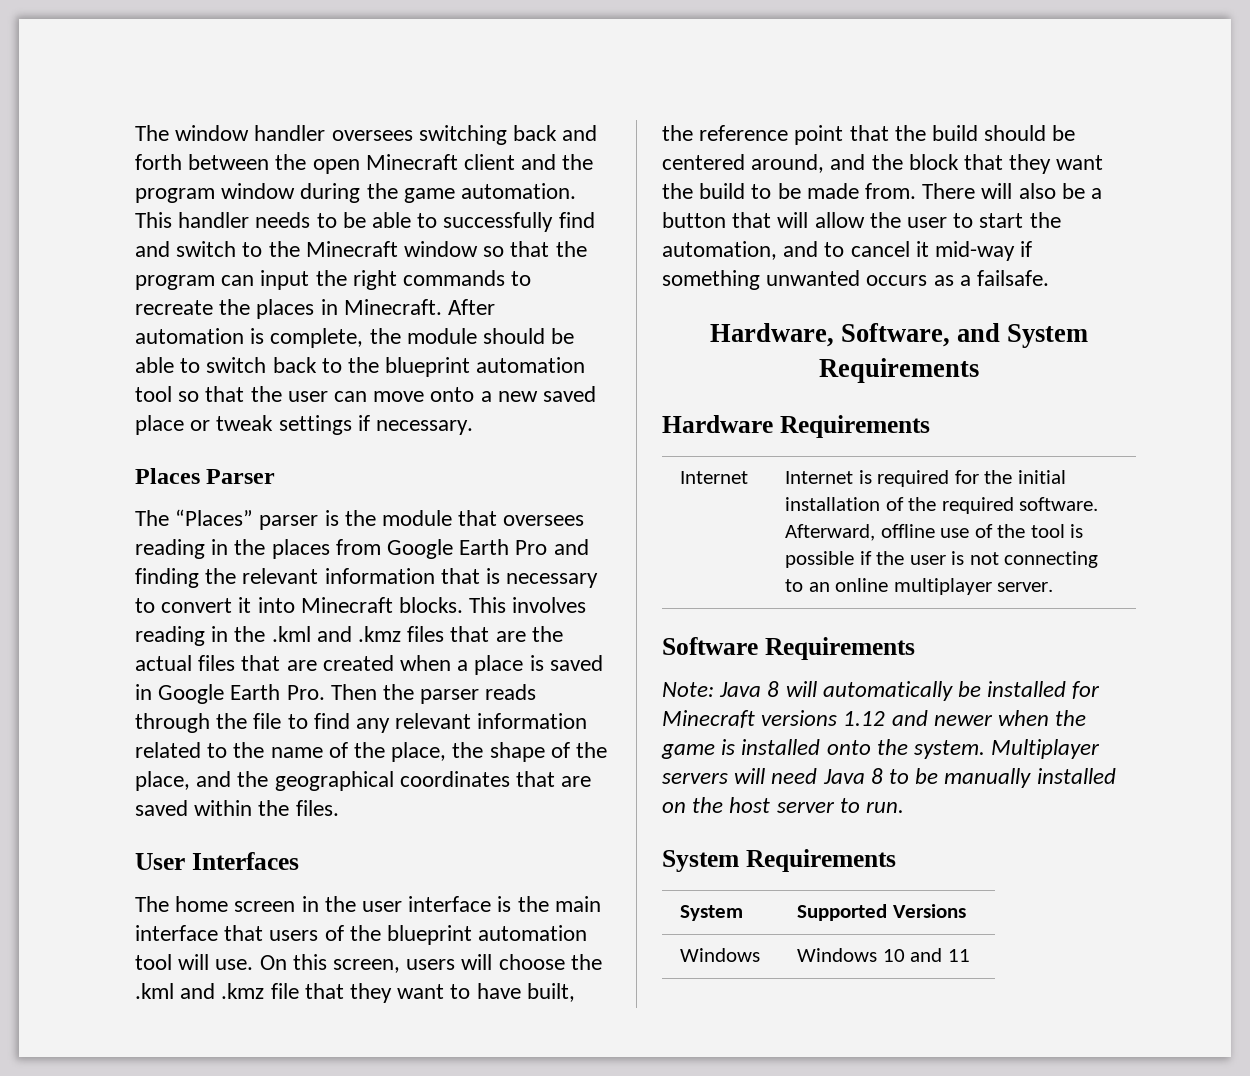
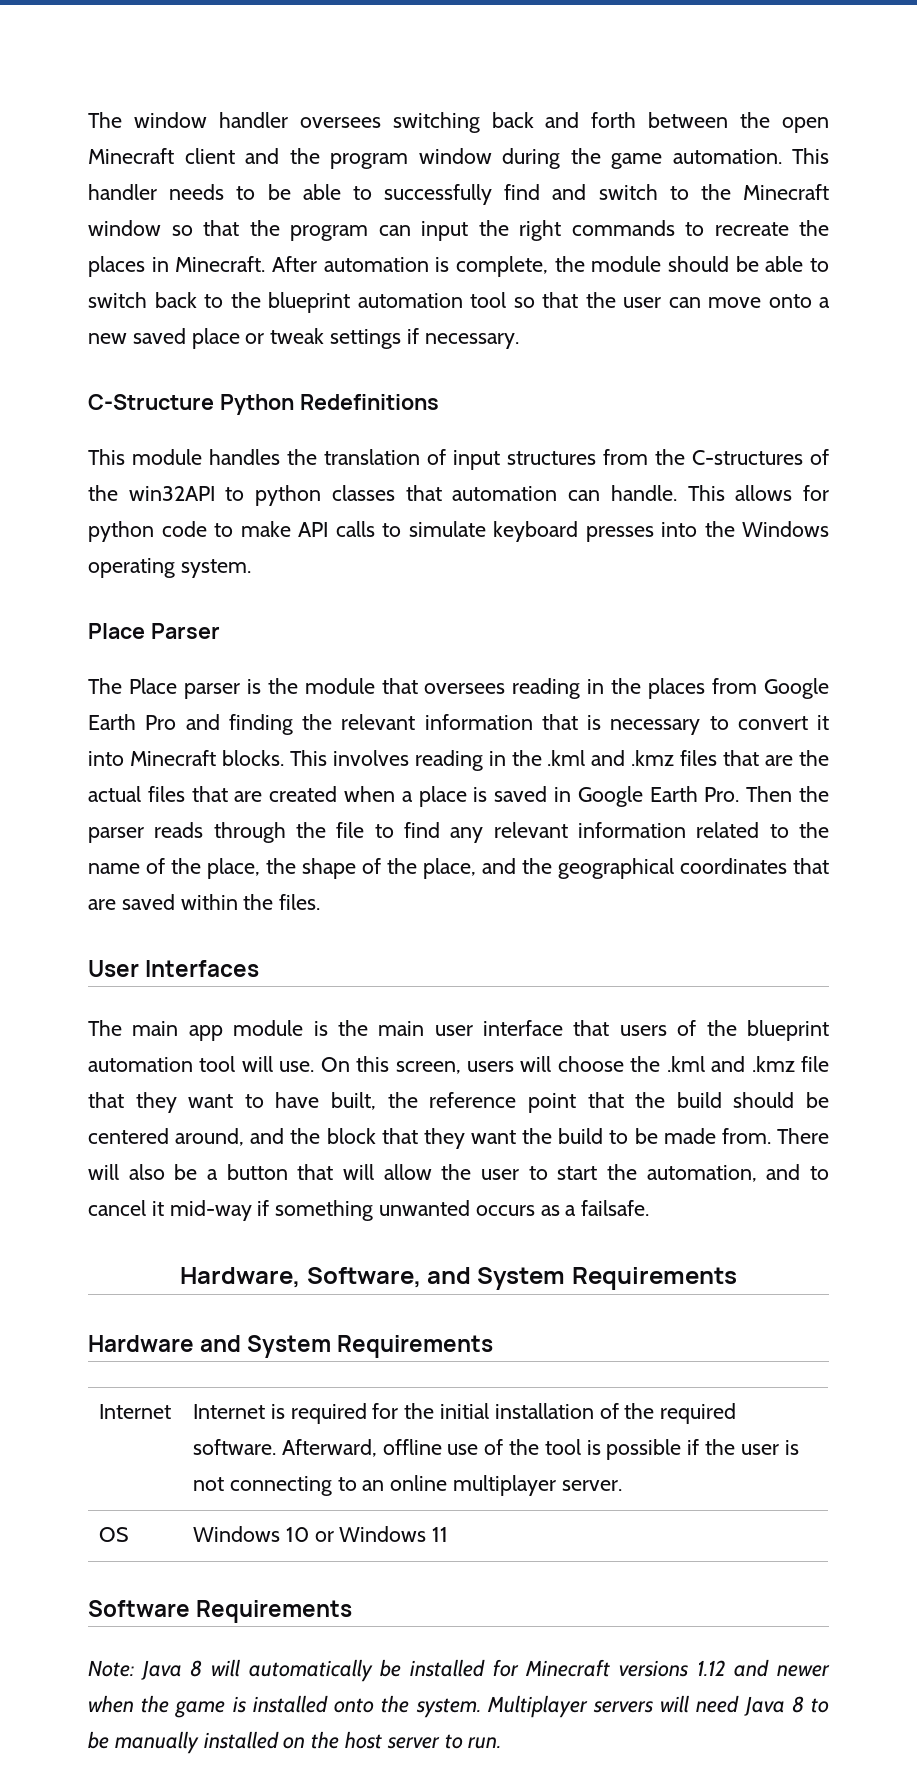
[135,468,200,484] Places -> [88,394,439,415] [88,449,830,470] [88,485,830,506] [88,521,829,542] [88,558,251,578] [88,623,145,639] C-Structure Python Redefinitions // This module handles the translation of input structures from the C-structures of the win32API to python classes that automation can handle. This allows for python code to make API calls to simulate keyboard presses into the Windows operating system. // Place
[175,509,254,526] “Places” -> [128,678,177,694] Place
[175,896,492,912] home screen in the user interface -> [132,1020,304,1041] main app module
(601, 904) none -> [434,1025,473,1036] user
(773, 424) none -> [200,1335,332,1358] and System
(1054, 587) none -> [98,1527,129,1542] [192,1526,449,1542] // OS | Windows 10 or Windows 11
[662,849,896,872] [680,905,744,921] [797,904,966,921] [680,948,761,962] [797,948,970,962] // System Requirements // System | Supported Versions // Windows | Windows 10 and 11 -> (502, 1743) none

